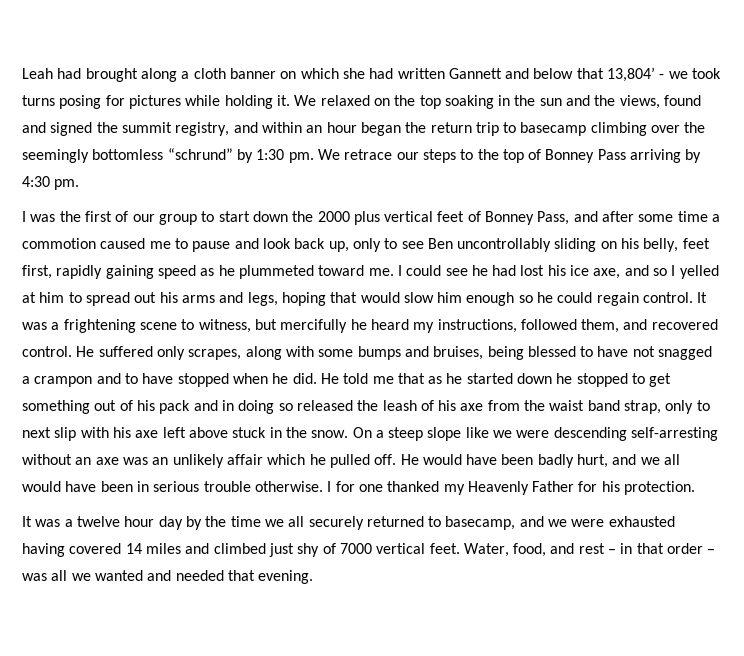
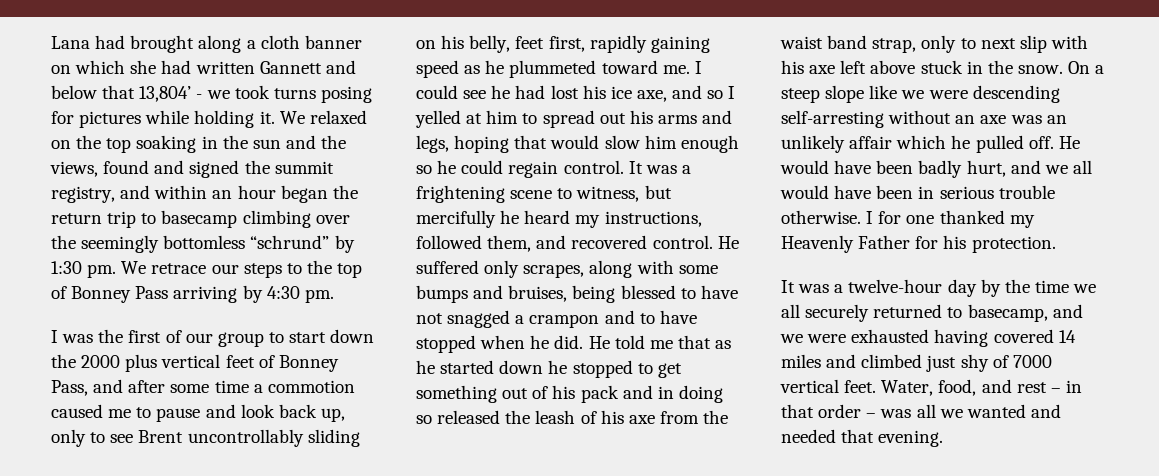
[22,68,53,79] Leah -> [51,36,90,49] Lana
[427,238,453,249] Ben -> [138,430,184,443] Brent
[76,516,155,527] twelve hour -> [848,279,943,293] twelve-hour

